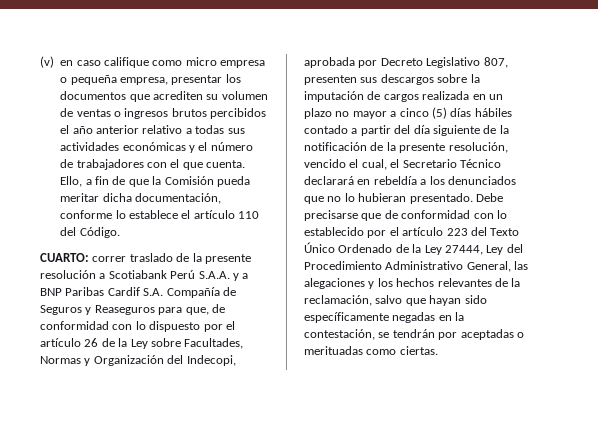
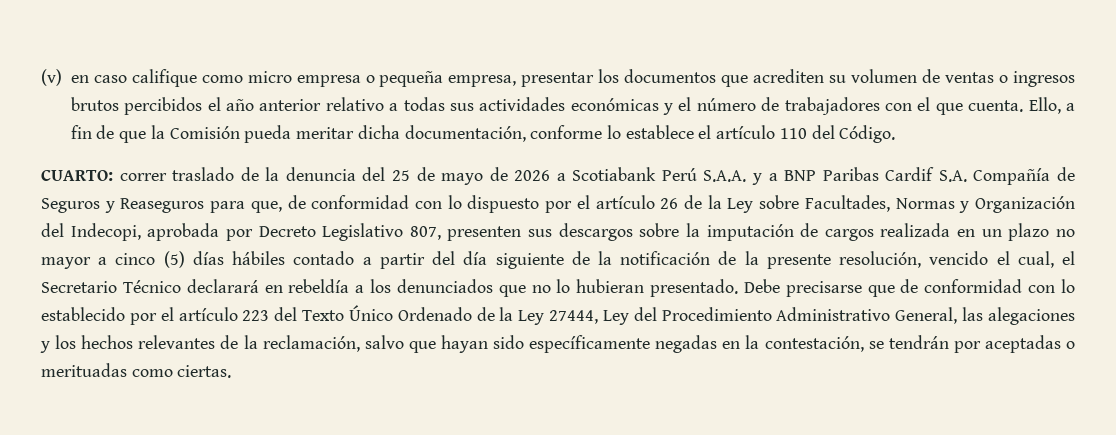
[204,254,251,264] [40,270,96,279] presente resolución -> [285,167,551,185] denuncia del 25 de mayo de 2026

